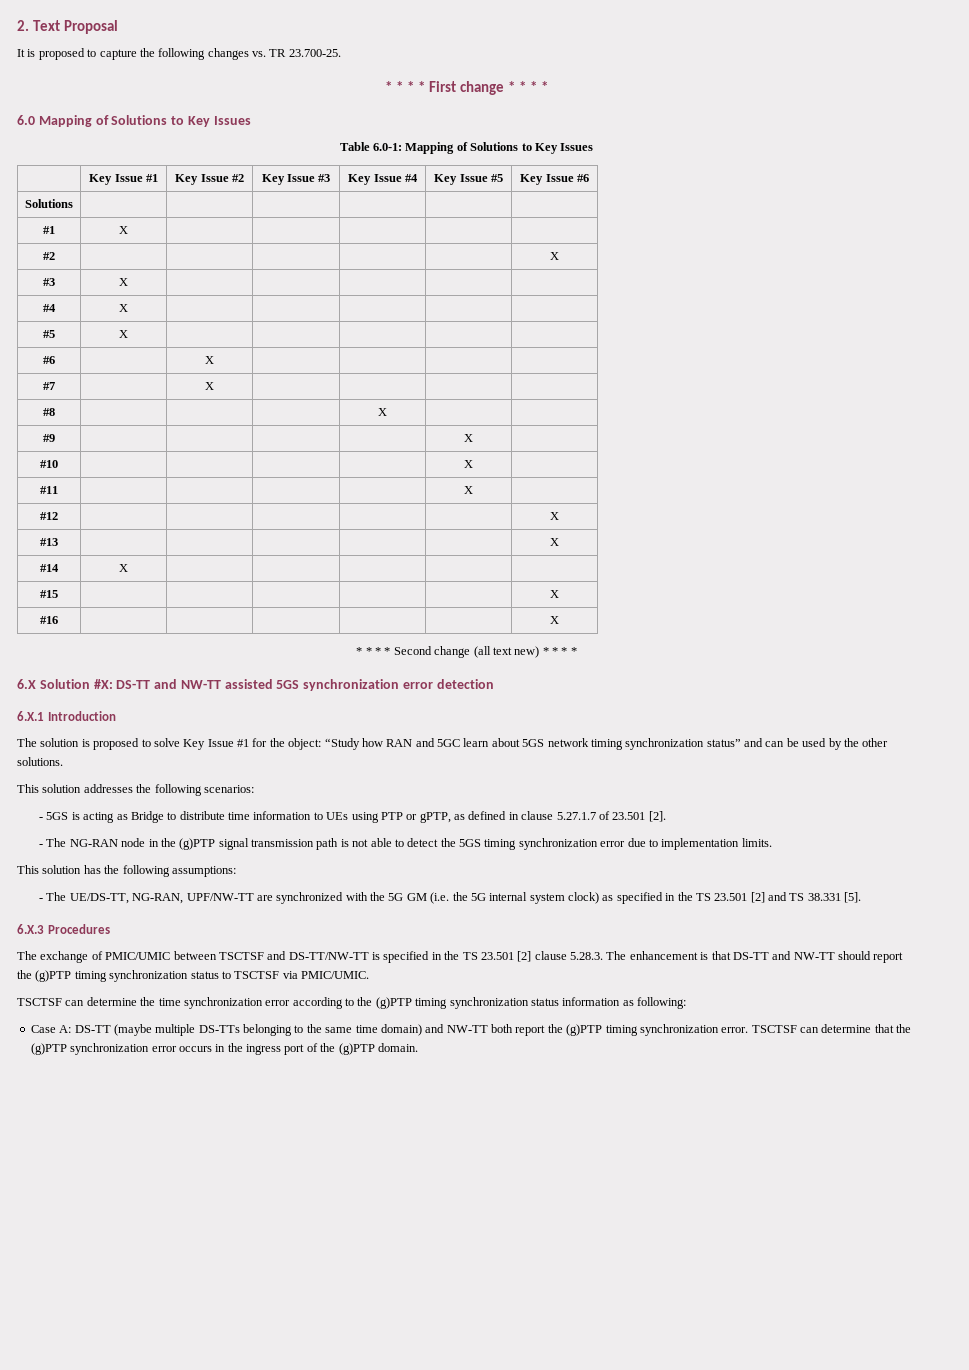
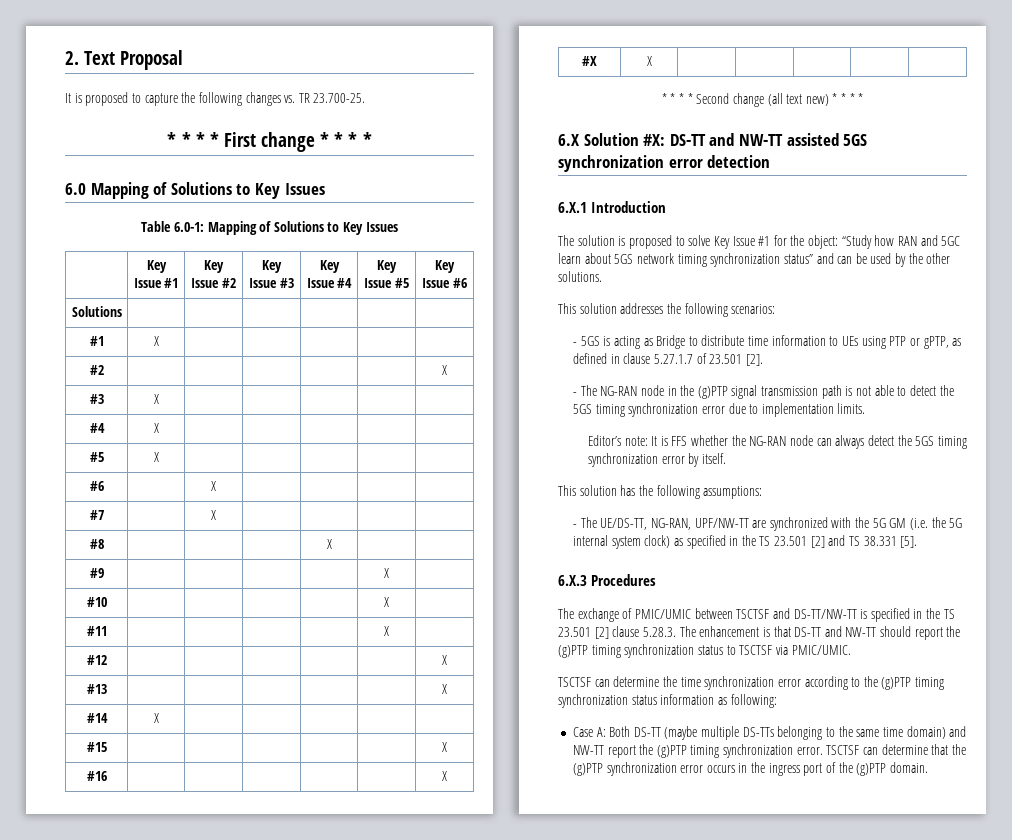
(559, 620) none -> [582,56,597,66] [646,56,652,66] // #X | X | | | | |
(772, 842) none -> [587,435,967,449] [587,453,726,467] // Editor’s note: It is FFS whether the NG-RAN node can always detect the 5GS timing synchronization error by itself.
(72, 1029) none -> [609,726,631,737] Both
[491,1024,513,1033] both -> (604, 750) none

